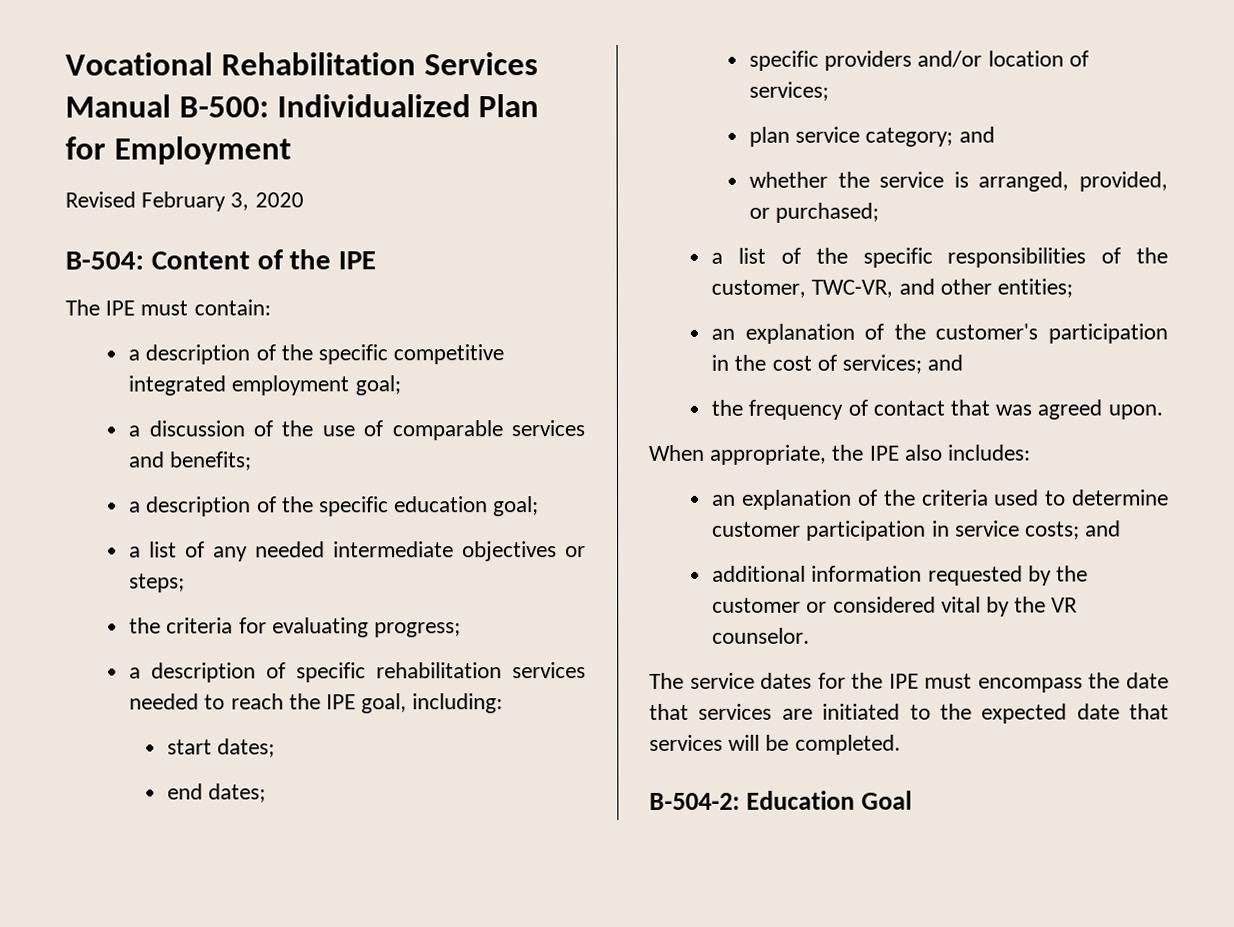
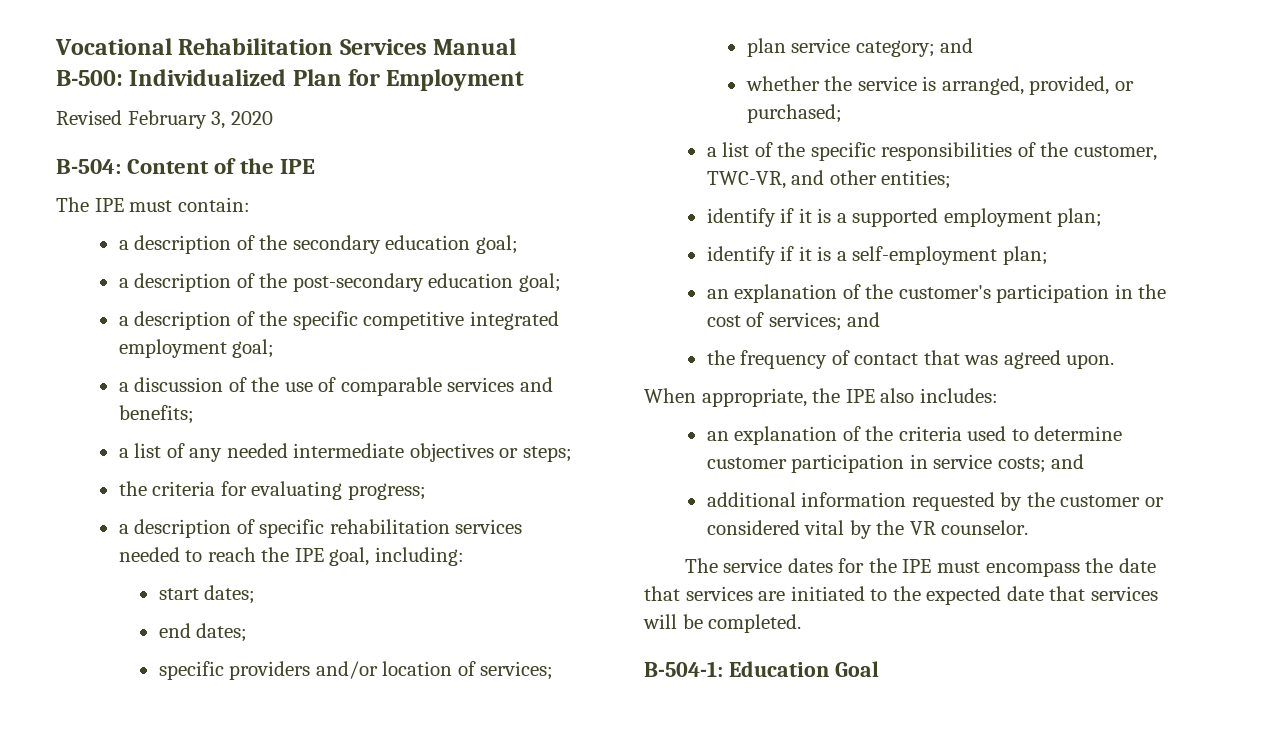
(271, 307) none -> [118,235,518,254] [118,273,561,292] // a description of the secondary education goal; // a description of the post-secondary education goal;
[129,496,540,517] // a description of the specific education goal; -> (194, 414) none
(1074, 288) none -> [706,208,1103,227] [706,246,1048,265] // identify if it is a supported employment plan; // identify if it is a self-employment plan;
[649,792,740,810] B-504-2: -> [644,661,723,677] B-504-1:

